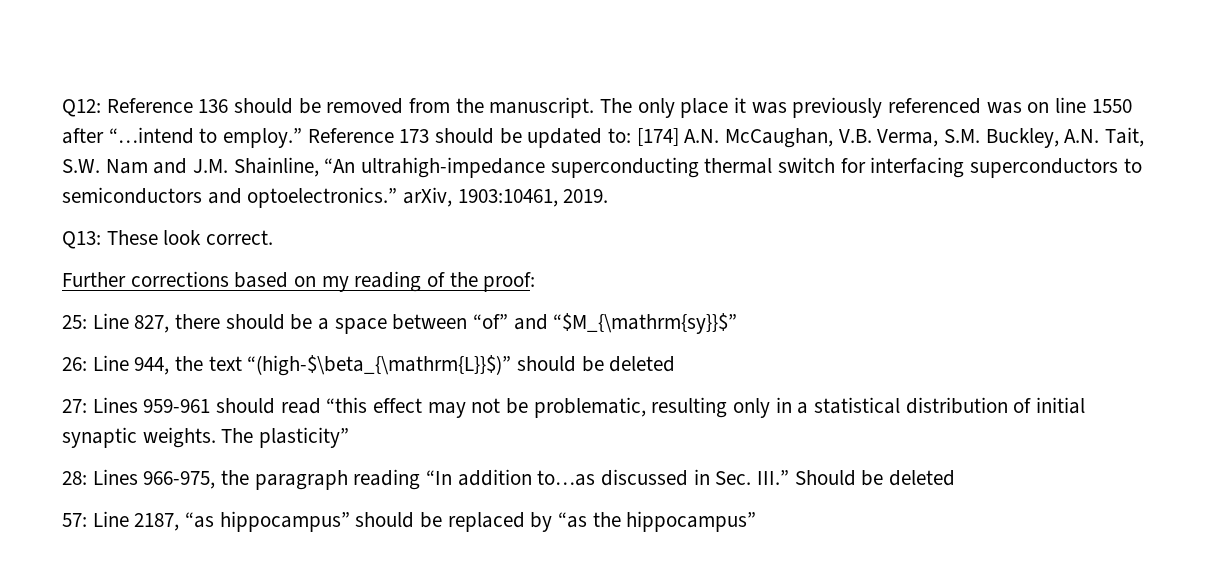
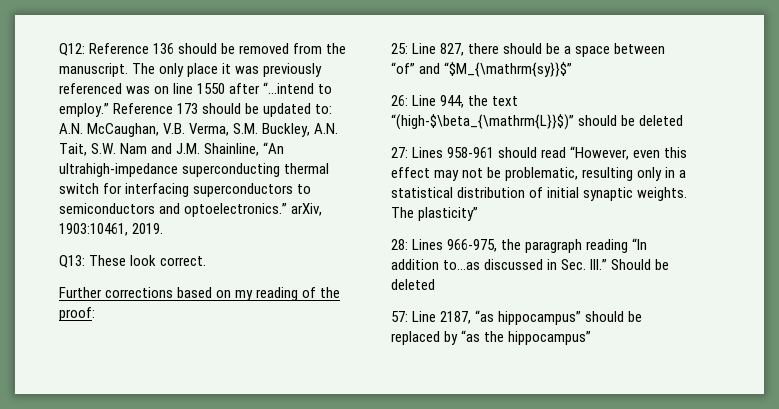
[636,128,679,146] [174] -> (333, 109) none
[143,399,211,413] 959-961 -> [447,147,495,158] 958-961
[326,397,368,413] “this -> [570,146,688,160] “However, even this

